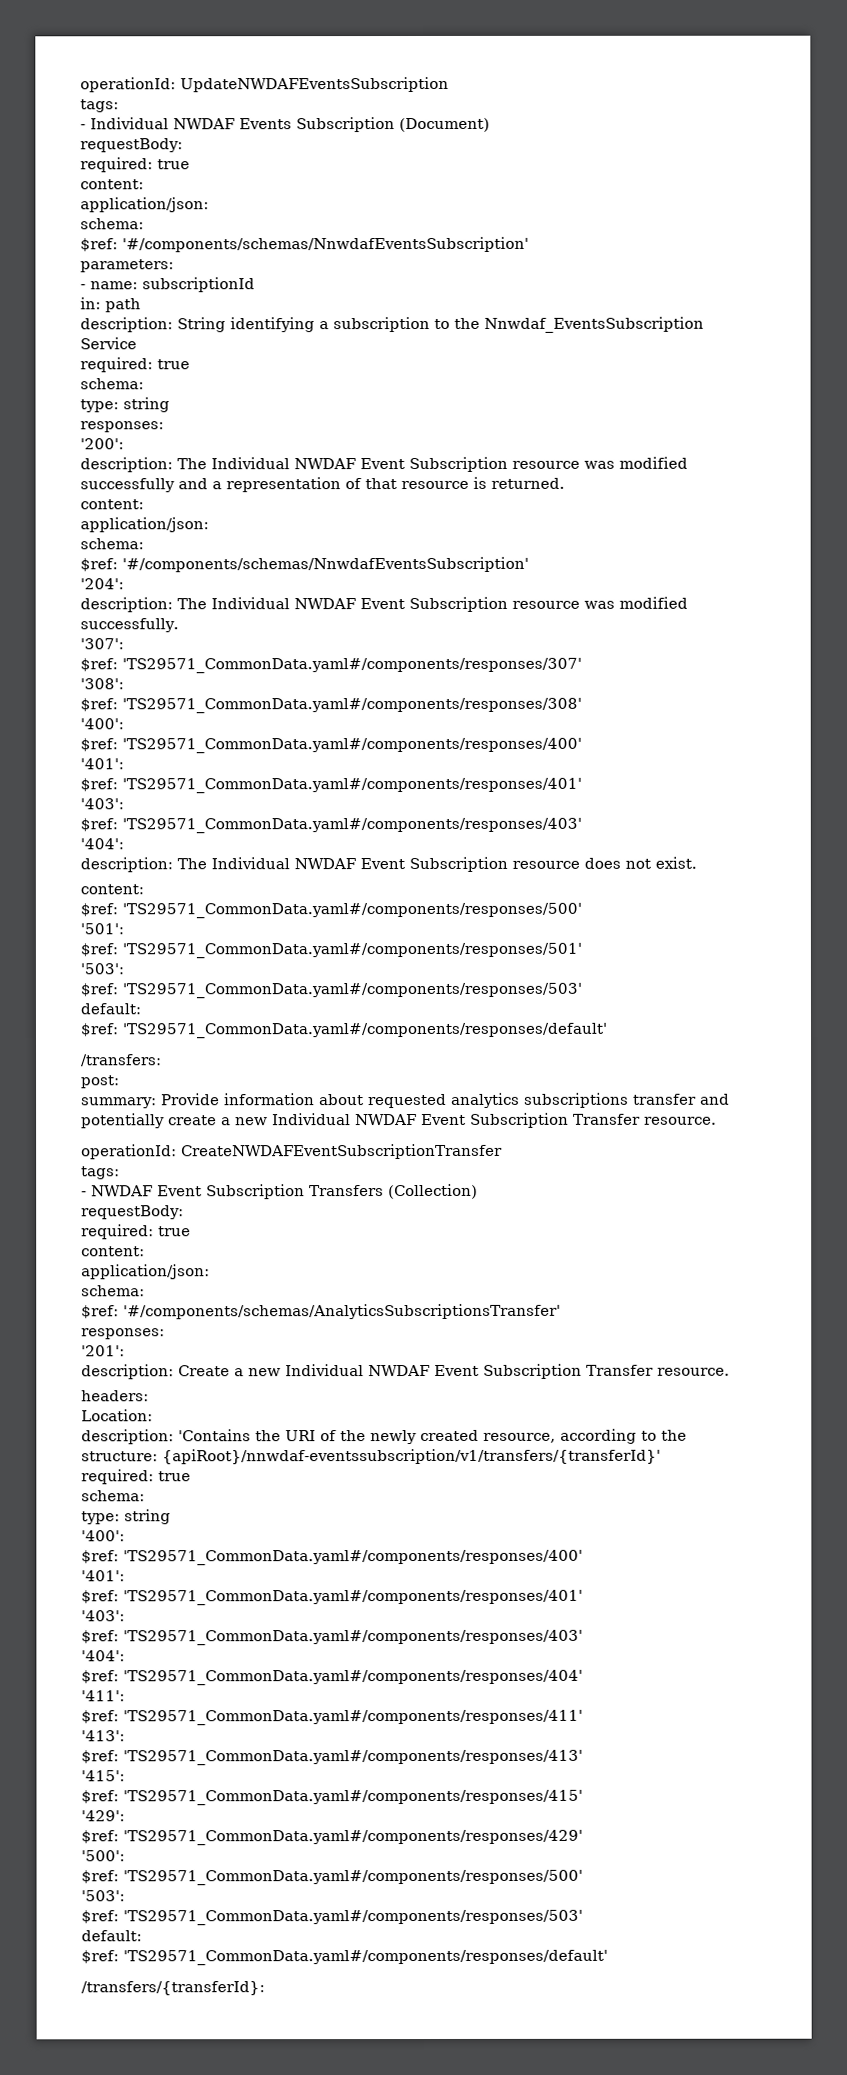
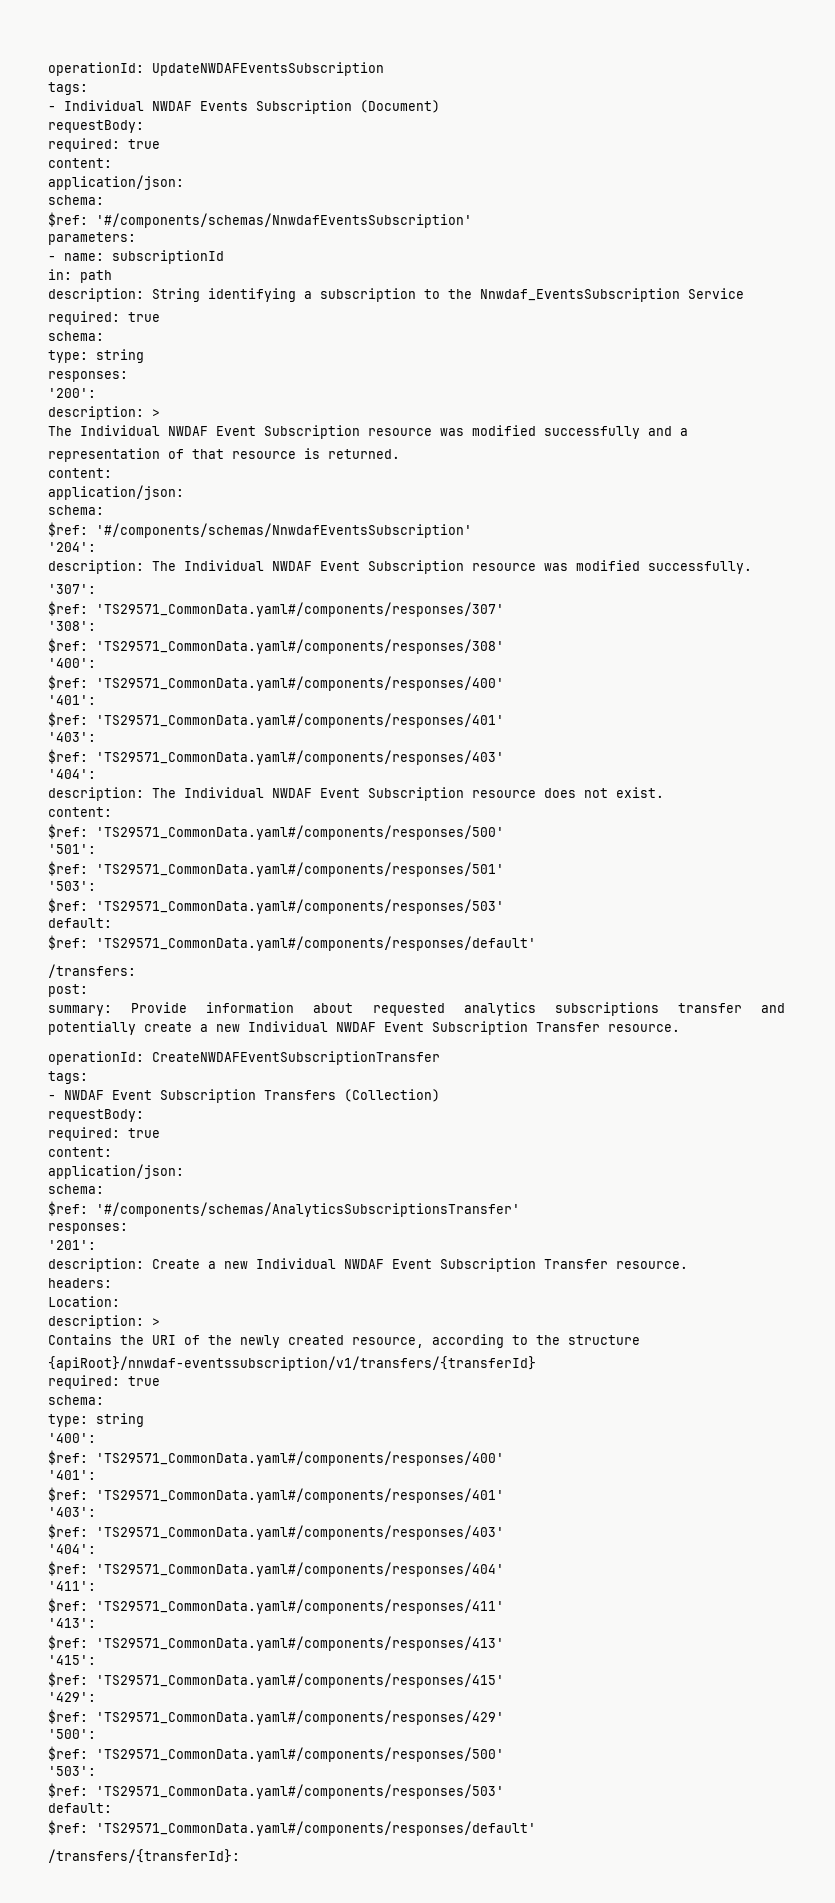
(173, 465) none -> [152,409,160,417] > //
(222, 485) none -> (688, 432) //
[178,1429,251,1442] 'Contains -> [152,1318,160,1326] [48,1334,112,1345] > // Contains
[81,1448,661,1465] structure: {apiRoot}/nnwdaf-eventssubscription/v1/transfers/{transferId}' -> [568,1335,640,1345] [48,1356,536,1371] structure // {apiRoot}/nnwdaf-eventssubscription/v1/transfers/{transferId}

